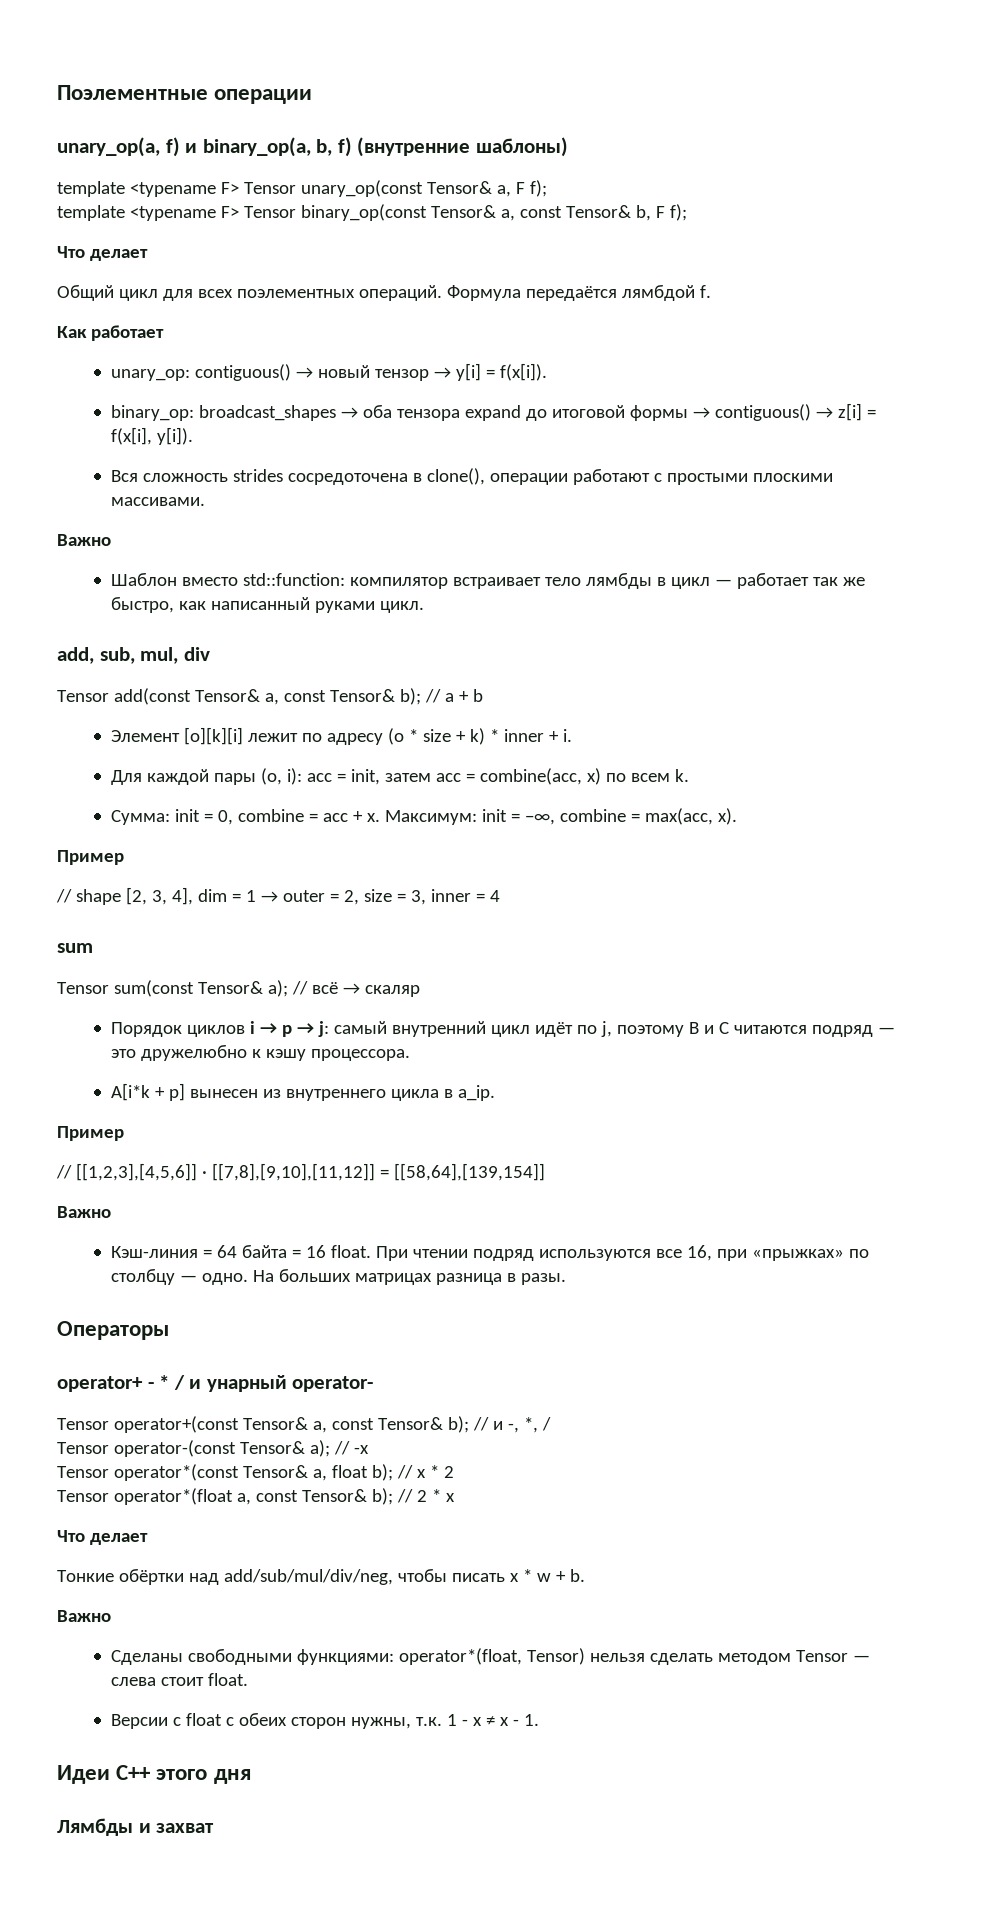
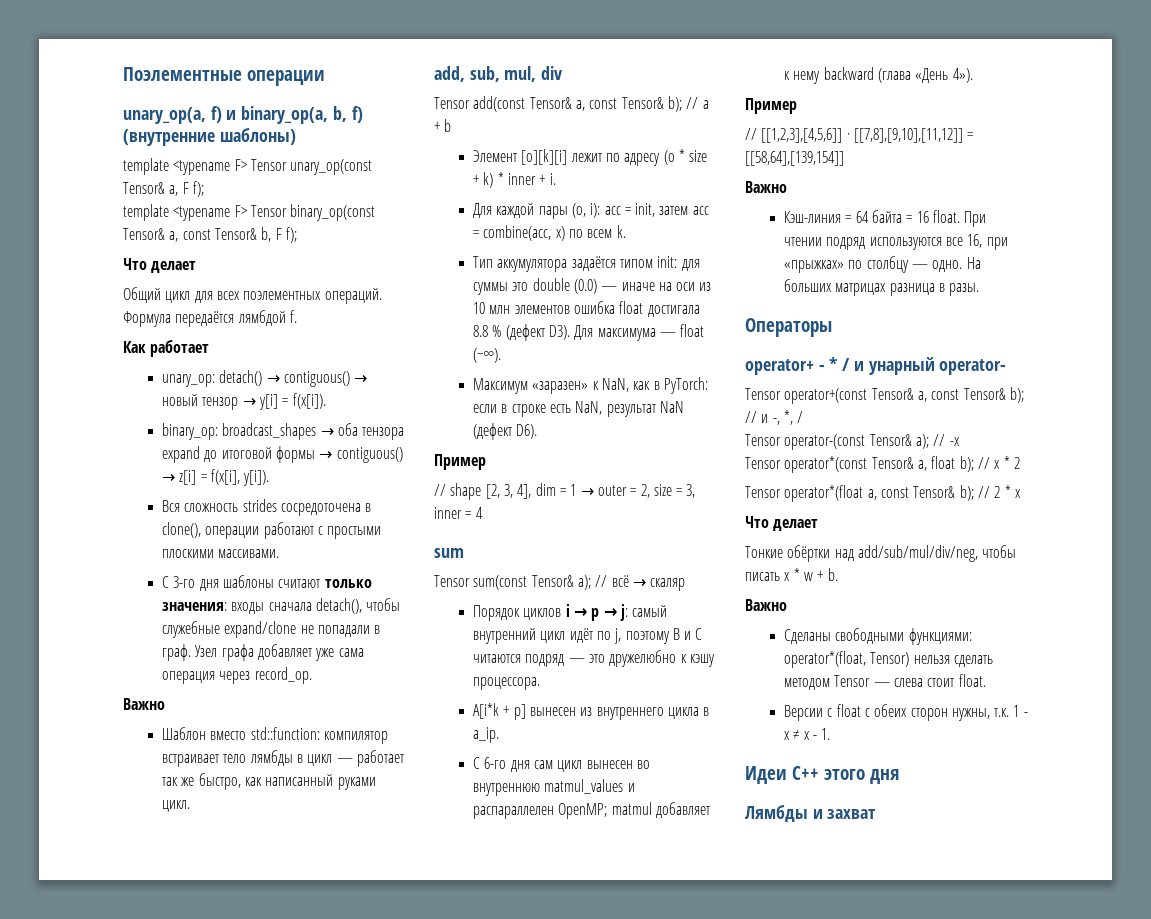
(191, 375) none -> [219,370,280,386] detach() →
(206, 501) none -> [161,575,372,591] [161,598,401,614] [161,621,381,638] [161,644,364,661] [161,667,312,684] // С 3-го дня шаблоны считают только значения: входы сначала detach(), чтобы служебные expand/clone не попадали в граф. Узел графа добавляет уже сама операция через record_op.
[111,808,738,825] Сумма: init = 0, combine = acc + x. Максимум: init = −∞, combine = max(acc, x). -> [472,256,700,272] [472,278,712,295] [472,301,700,317] [472,324,705,341] [472,348,501,363] [472,377,708,394] [472,401,684,417] [472,423,538,440] Тип аккумулятора задаётся типом init: для суммы это double (0.0) — иначе на оси из 10 млн элементов ошибка float достигала 8.8 % (дефект D3). Для максимума — float (−∞). // Максимум «заразен» к NaN, как в PyTorch: если в строке есть NaN, результат NaN (дефект D6).
(496, 1093) none -> [472,757,650,772] [472,779,635,796] [472,802,710,819] [783,67,973,84] // С 6-го дня сам цикл вынесен во внутреннюю matmul_values и распараллелен OpenMP; matmul добавляет к нему backward (глава «День 4»).

